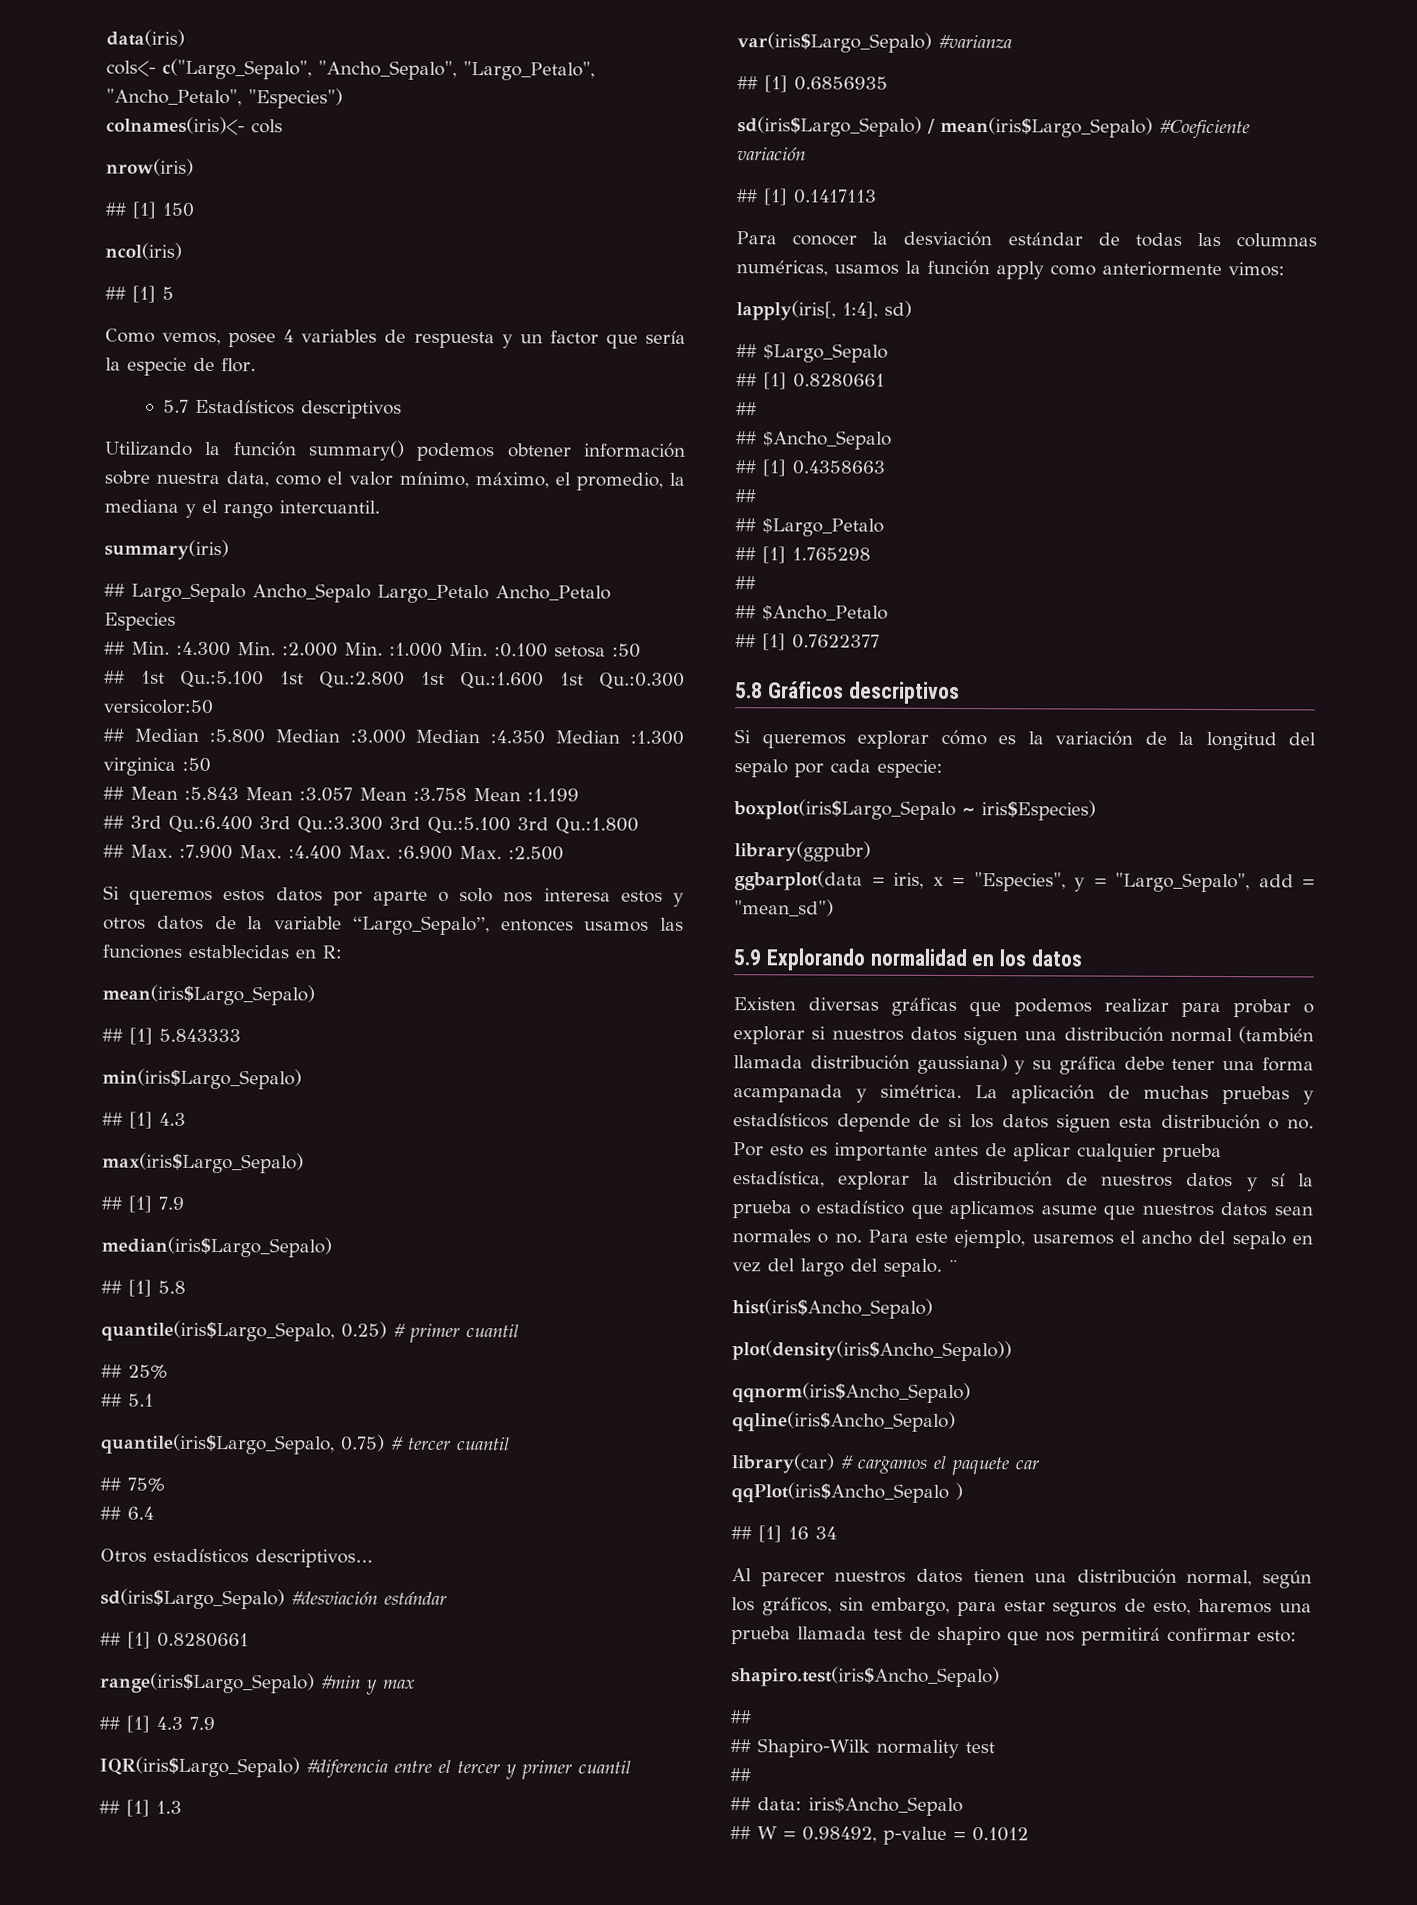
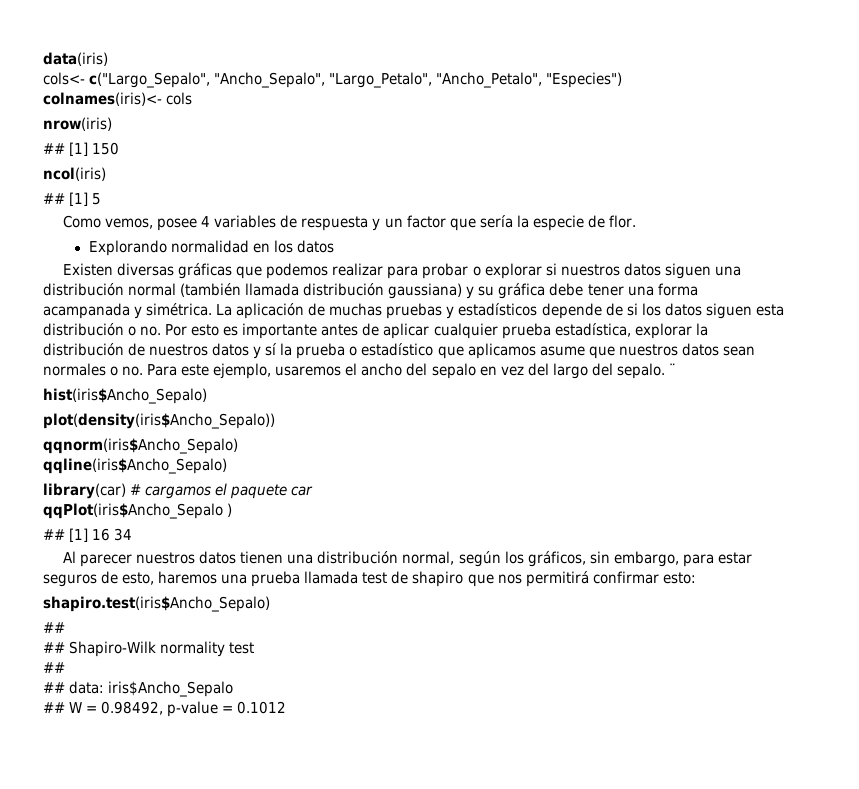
[163,399,403,419] [104,440,686,462] [104,470,686,491] [104,499,380,519] [104,539,229,561] [104,582,611,604] [104,612,176,631] [104,641,641,658] [104,670,685,690] [103,699,214,715] [103,728,684,745] [103,757,211,776] [103,786,579,802] [103,815,639,835] [103,844,564,861] [103,885,684,907] [103,915,684,936] [102,944,343,959] [102,984,315,1006] [102,1027,241,1045] [102,1068,302,1090] [102,1111,186,1129] [102,1152,304,1174] [101,1195,185,1213] [101,1236,332,1258] [101,1279,186,1297] [101,1320,519,1344] [101,1364,168,1379] [101,1393,154,1407] [100,1433,510,1455] [100,1477,165,1492] [100,1506,154,1520] [100,1548,373,1568] [100,1588,448,1610] [100,1631,249,1649] [100,1672,415,1695] [99,1715,215,1733] [99,1756,631,1780] [99,1799,182,1817] [737,32,1012,53] [737,75,888,93] [737,116,1250,140] [737,147,806,161] [737,188,877,206] [736,230,1317,248] [736,259,1285,280] [736,300,912,321] [736,343,888,363] [736,372,885,390] [736,402,757,416] [736,430,892,450] [735,459,885,477] [735,489,756,503] [735,518,884,537] [735,546,871,564] [735,576,756,590] [735,605,888,621] [735,633,880,651] [735,681,960,705] [734,729,1316,751] [734,759,943,778] [733,799,1096,821] [734,841,871,862] [734,870,1315,893] [734,899,834,917] [733,949,762,966] 5.7 Estadísticos descriptivos // Utilizando la función summary() podemos obtener información sobre nuestra data, como el valor mínimo, máximo, el promedio, la mediana y el rango intercuantil. // summary(iris) // ## Largo_Sepalo Ancho_Sepalo Largo_Petalo Ancho_Petalo Especies // ## Min. :4.300 Min. :2.000 Min. :1.000 Min. :0.100 setosa :50 // ## 1st Qu.:5.100 1st Qu.:2.800 1st Qu.:1.600 1st Qu.:0.300 versicolor:50 // ## Median :5.800 Median :3.000 Median :4.350 Median :1.300 virginica :50 // ## Mean :5.843 Mean :3.057 Mean :3.758 Mean :1.199 // ## 3rd Qu.:6.400 3rd Qu.:3.300 3rd Qu.:5.100 3rd Qu.:1.800 // ## Max. :7.900 Max. :4.400 Max. :6.900 Max. :2.500 // Si queremos estos datos por aparte o solo nos interesa estos y otros datos de la variable “Largo_Sepalo”, entonces usamos las funciones establecidas en R: // mean(iris$Largo_Sepalo) // ## [1] 5.843333 // min(iris$Largo_Sepalo) // ## [1] 4.3 // max(iris$Largo_Sepalo) // ## [1] 7.9 // median(iris$Largo_Sepalo) // ## [1] 5.8 // quantile(iris$Largo_Sepalo, 0.25) # primer cuantil // ## 25% // ## 5.1 // quantile(iris$Largo_Sepalo, 0.75) # tercer cuantil // ## 75% // ## 6.4 // Otros estadísticos descriptivos… // sd(iris$Largo_Sepalo) #desviación estándar // ## [1] 0.8280661 // range(iris$Largo_Sepalo) #min y max // ## [1] 4.3 7.9 // IQR(iris$Largo_Sepalo) #diferencia entre el tercer y primer cuantil // ## [1] 1.3 // var(iris$Largo_Sepalo) #varianza // ## [1] 0.6856935 // sd(iris$Largo_Sepalo) / mean(iris$Largo_Sepalo) #Coeficiente variación // ## [1] 0.1417113 // Para conocer la desviación estándar de todas las columnas numéricas, usamos la función apply como anteriormente vimos: // lapply(iris[, 1:4], sd) // ## $Largo_Sepalo // ## [1] 0.8280661 // ## // ## $Ancho_Sepalo // ## [1] 0.4358663 // ## // ## $Largo_Petalo // ## [1] 1.765298 // ## // ## $Ancho_Petalo // ## [1] 0.7622377 // 5.8 Gráficos descriptivos // Si queremos explorar cómo es la variación de la longitud del sepalo por cada especie: // boxplot(iris$Largo_Sepalo ~ iris$Especies) // library(ggpubr) // ggbarplot(data = iris, x = "Especies", y = "Largo_Sepalo", add = "mean_sd") // 5.9 -> (636, 221) none

